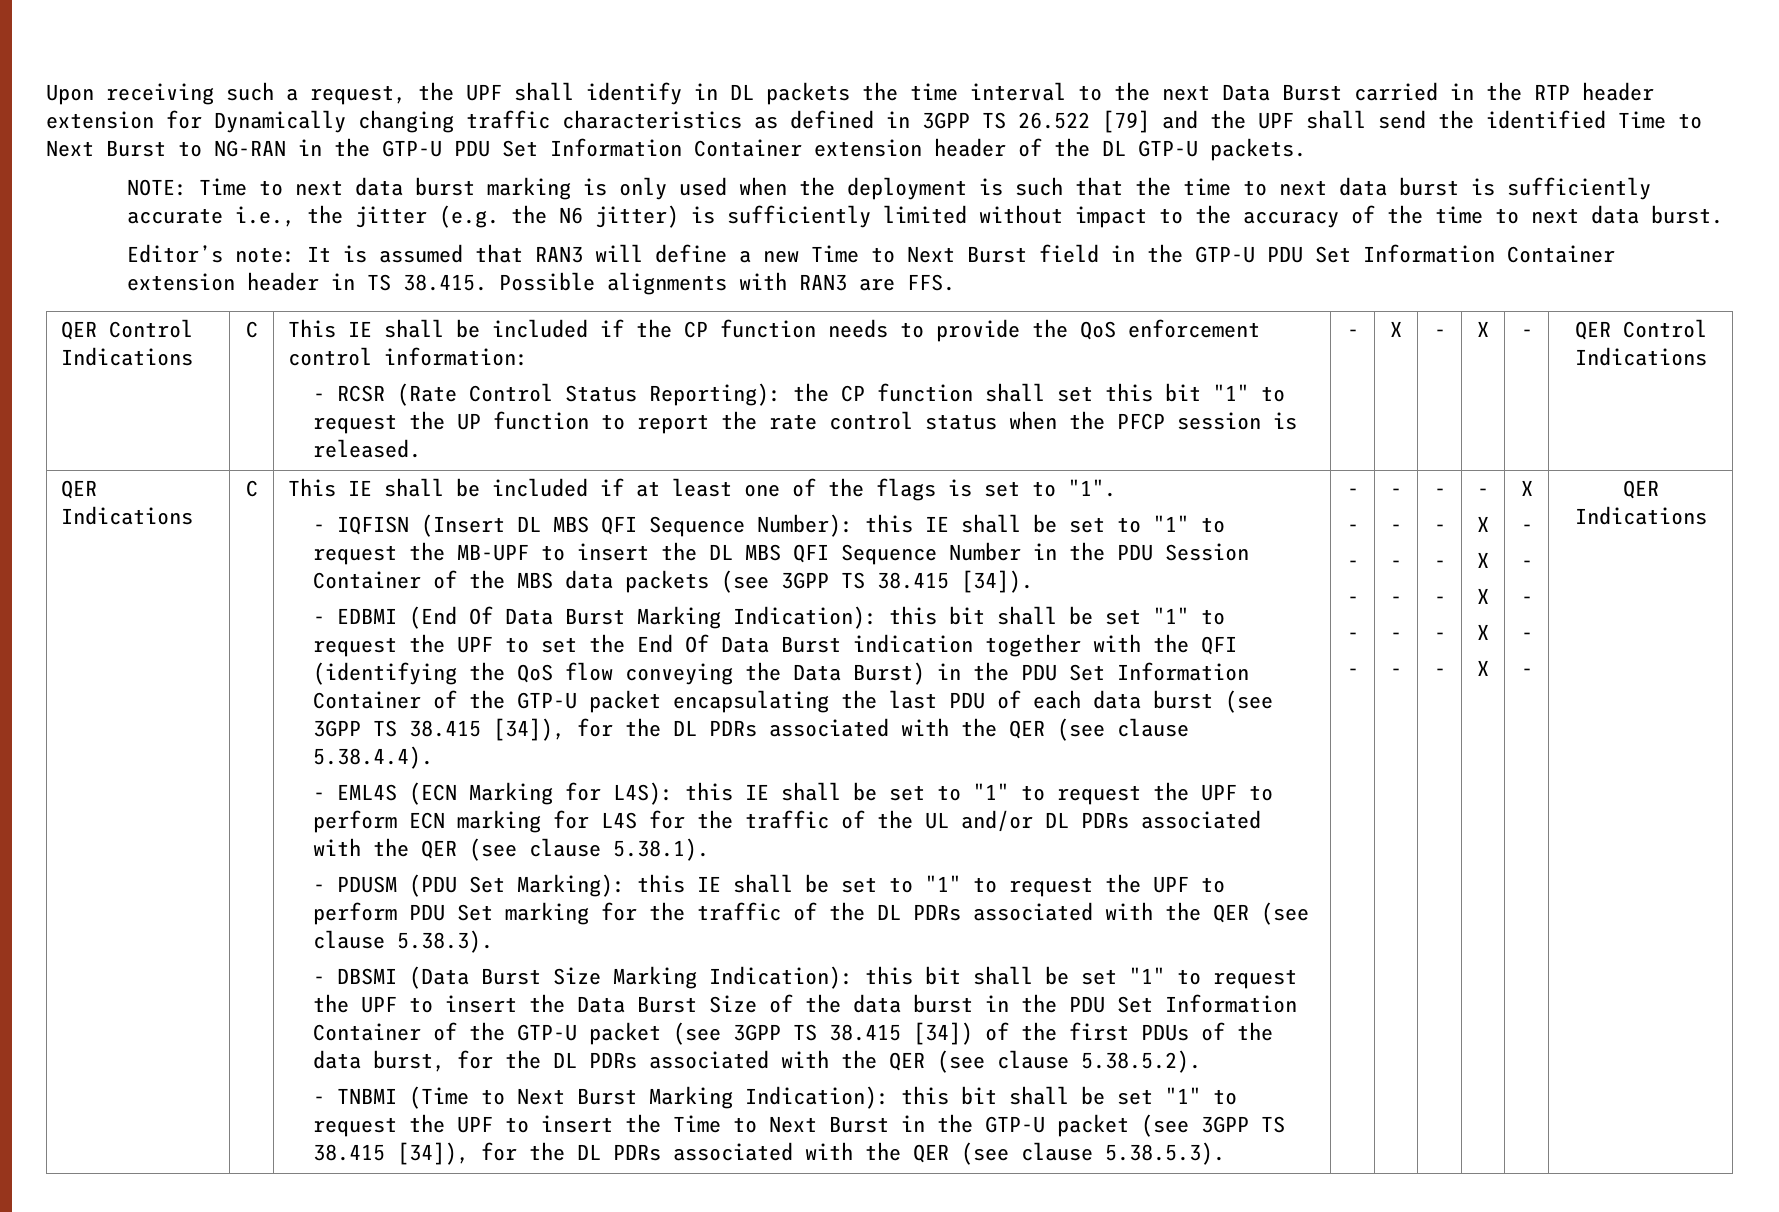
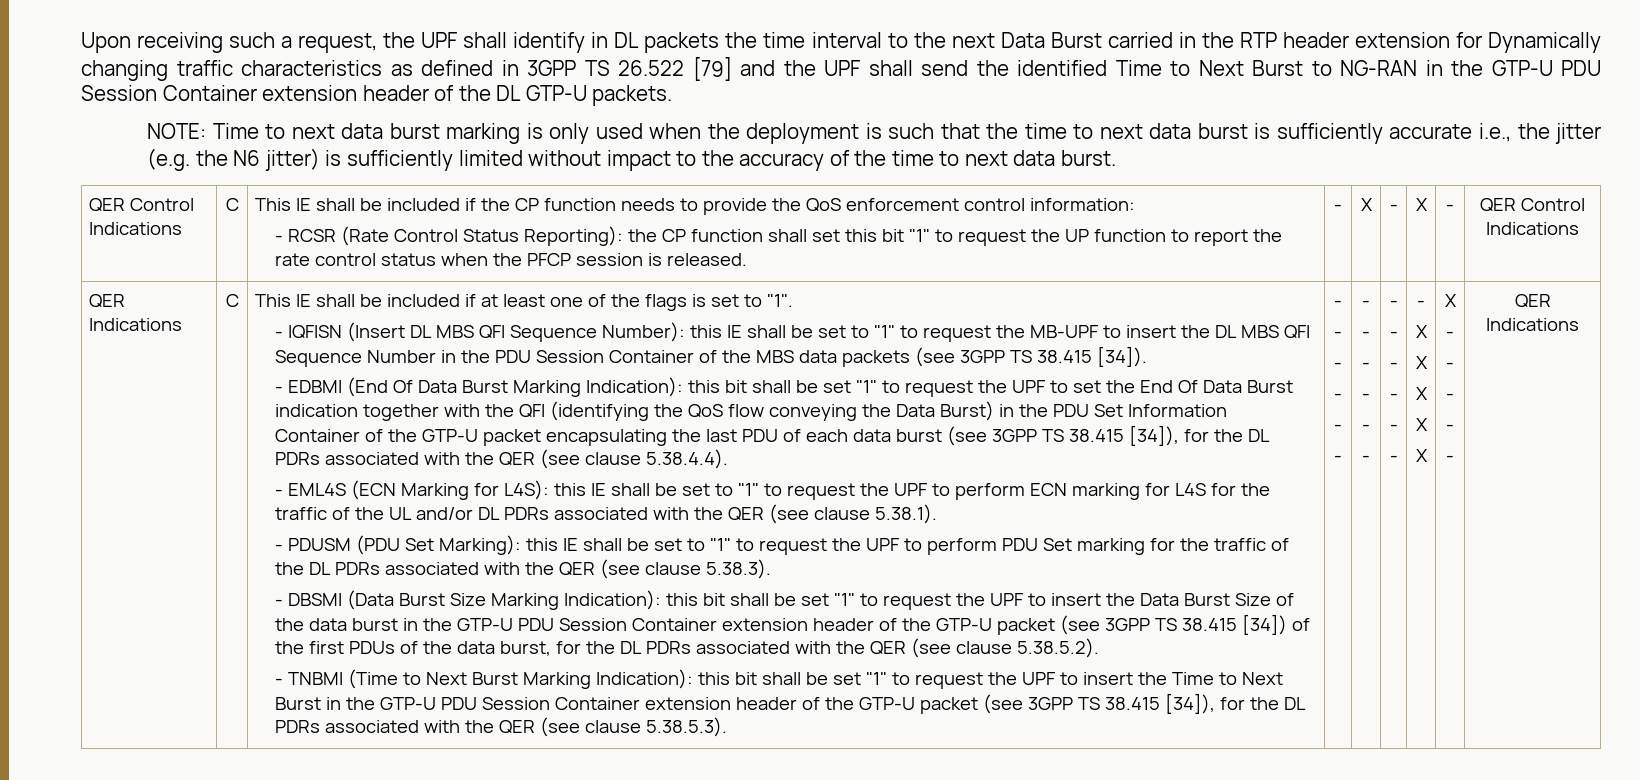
[502,138,682,157] Set Information -> [81,85,157,101] Session
[127,244,1616,263] [127,272,956,295] // Editor’s note: It is assumed that RAN3 will define a new Time to Next Burst field in the GTP-U PDU Set Information Container extension header in TS 38.415. Possible alignments with RAN3 are FFS. -> (1116, 158) none
[1068,994,1297,1013] [312,1023,421,1041] PDU Set Information Container -> [457,618,875,631] GTP-U PDU Session Container extension header
(1045, 1124) none -> [441,697,916,710] PDU Session Container extension header of the GTP-U

